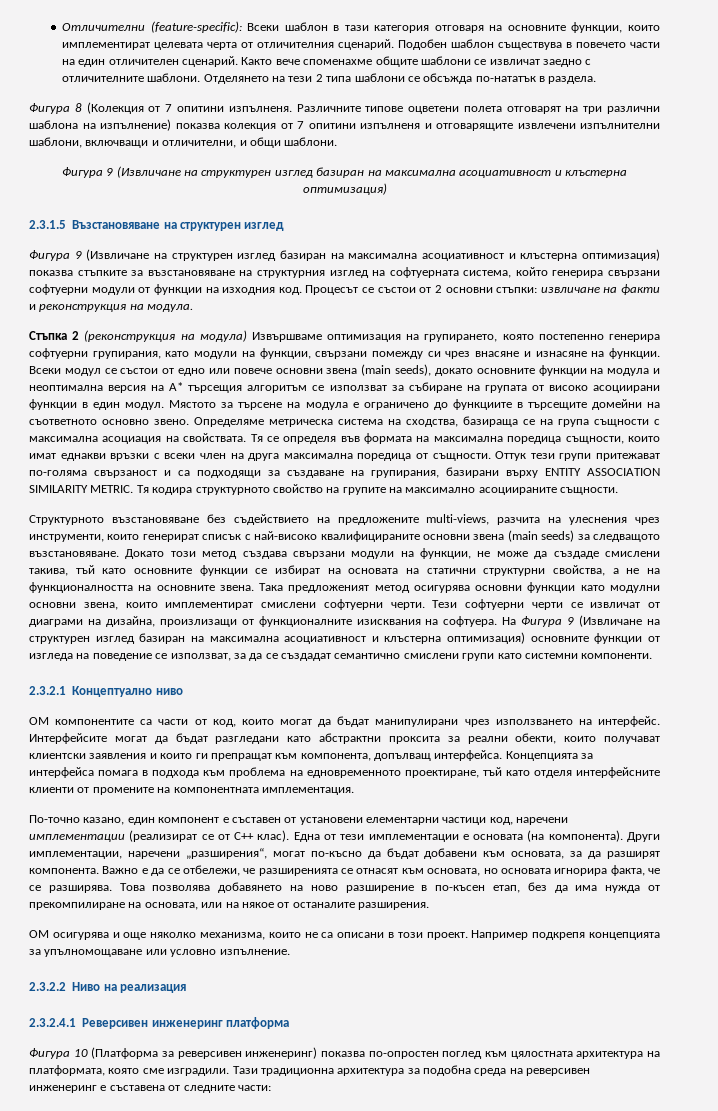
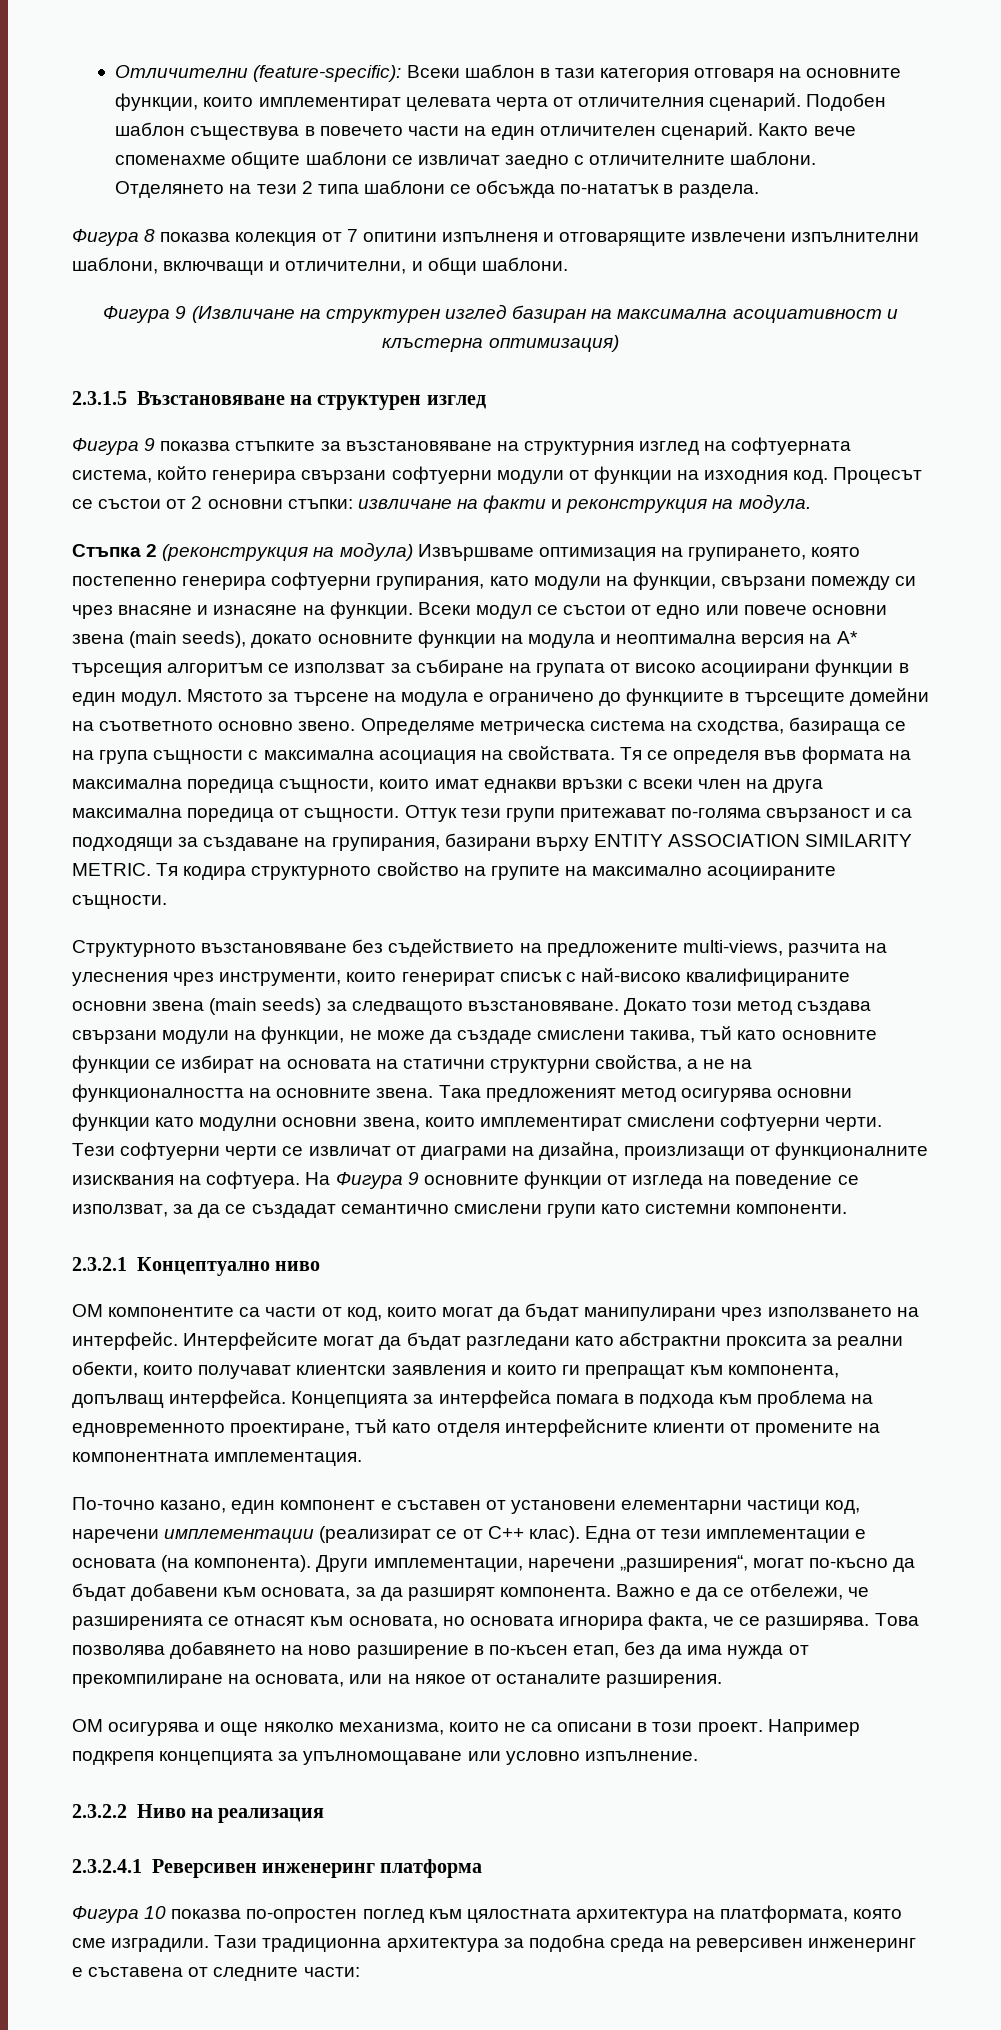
[86,102,661,114] [29,119,171,131] (Колекция от 7 опитини изпълненя. Различните типове оцветени полета отговарят на три различни шаблона на изпълнение) -> (156, 235) none
[86,249,661,261] (Извличане на структурен изглед базиран на максимална асоциативност и клъстерна оптимизация) -> (156, 444) none
[579,615,660,627] [29,632,526,644] (Извличане на структурен изглед базиран на максимална асоциативност и клъстерна оптимизация) -> (419, 1178) none
[91,1047,318,1059] (Платформа за реверсивен инженеринг) -> (167, 1912) none

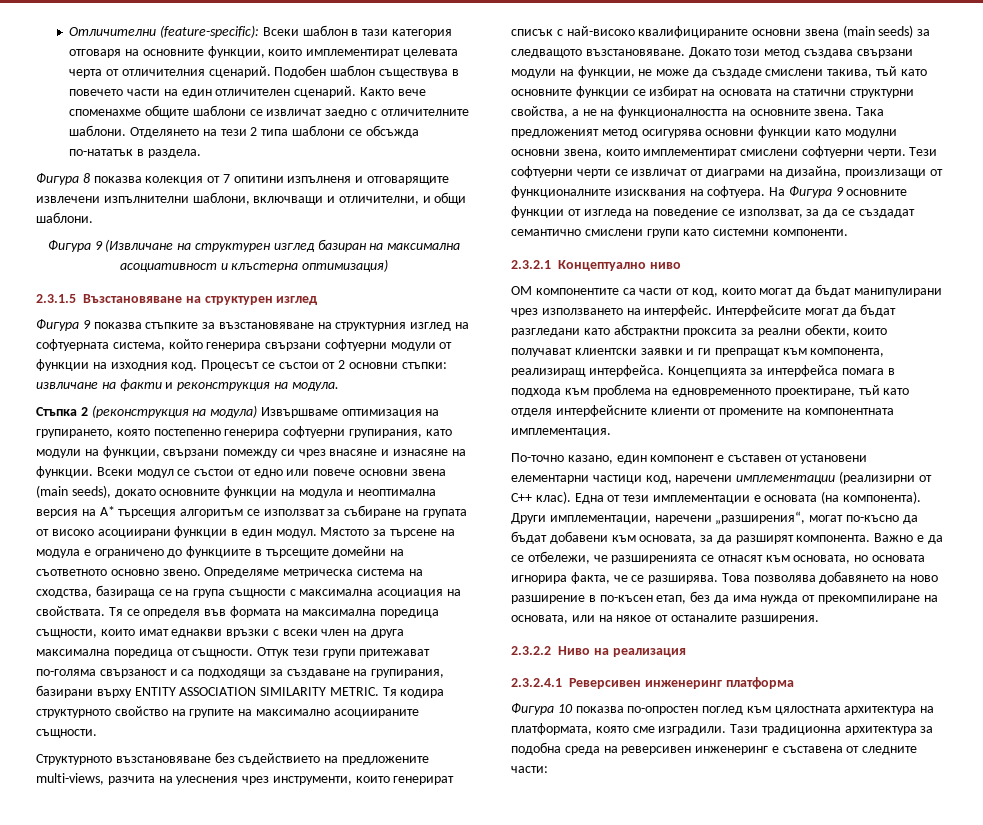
[391,1365,557,1375] заявления и които -> [640,348,695,355] заявки и
[72,1394,164,1408] допълващ -> [511,368,586,377] реализиращ
[319,1526,458,1543] (реализират се -> [838,471,915,484] (реализирни
[72,1719,860,1736] [72,1751,698,1765] // ОМ осигурява и още няколко механизма, които не са описани в този проект. Например подкрепя концепцията за упълномощаване или условно изпълнение. -> (819, 619) none

